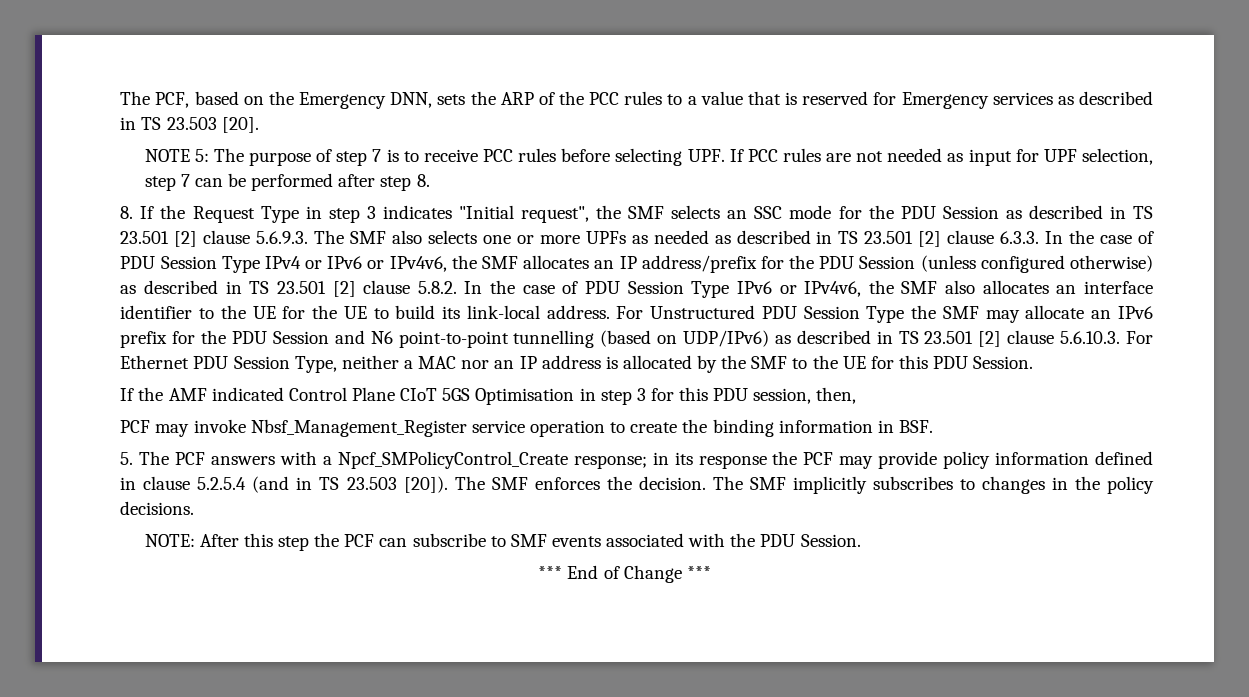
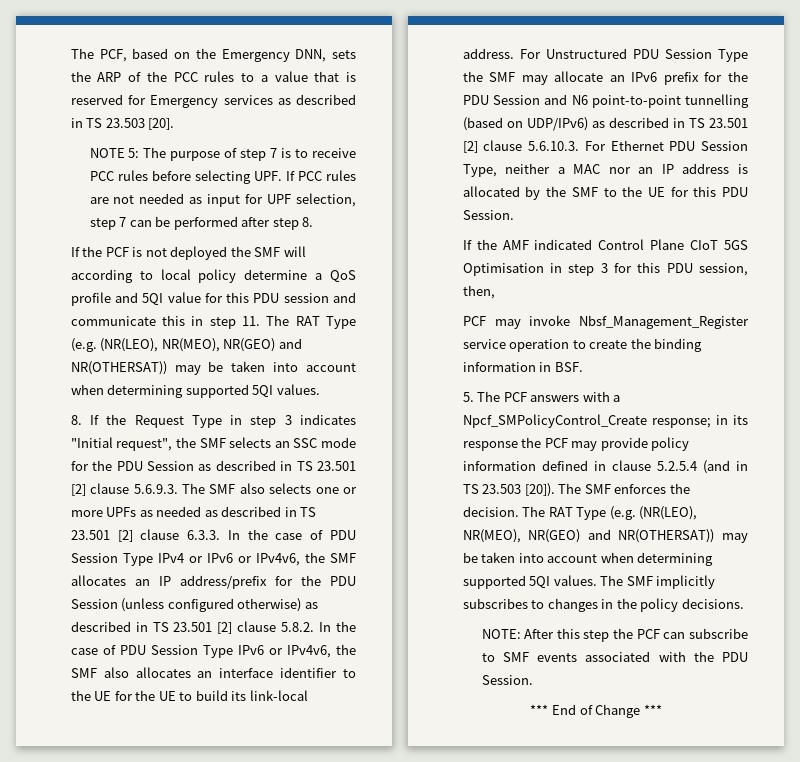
(430, 180) none -> [70,246,306,260] [70,269,356,283] [70,292,357,306] [70,315,357,329] [70,338,302,352] [70,361,356,375] [70,384,320,398] // If the PCF is not deployed the SMF will according to local policy determine a QoS profile and 5QI value for this PDU session and communicate this in step 11. The RAT Type (e.g. (NR(LEO), NR(MEO), NR(GEO) and NR(OTHERSAT)) may be taken into account when determining supported 5QI values.
(743, 483) none -> [548,506,698,520] [462,529,748,543] [462,552,714,566] [462,575,624,589] RAT Type (e.g. (NR(LEO), NR(MEO), NR(GEO) and NR(OTHERSAT)) may be taken into account when determining supported 5QI values. The

